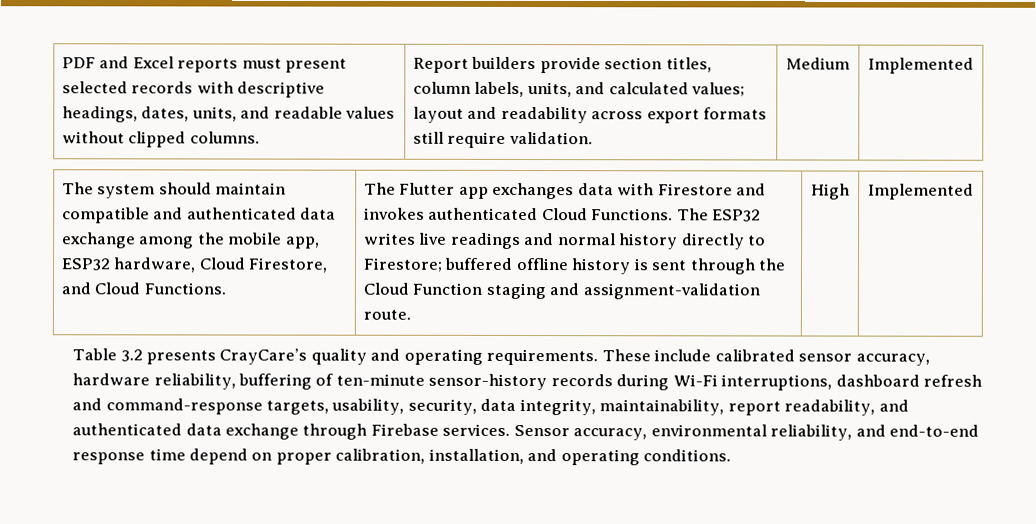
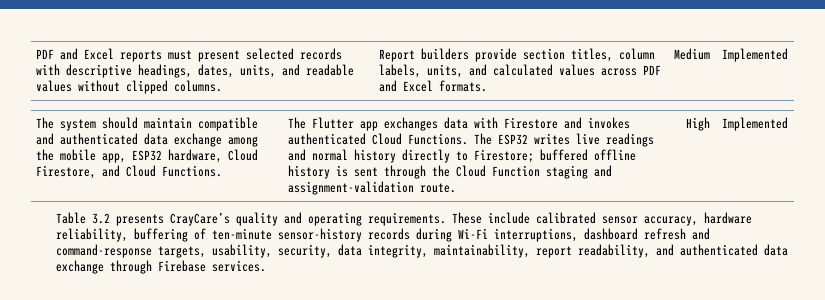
[691,82,746,97] [412,106,768,124] [412,131,593,148] values; layout and readability across export formats still require validation. -> [559,64,662,76] [379,80,488,92] values across PDF and Excel formats.
[513,424,980,441] [72,448,732,466] Sensor accuracy, environmental reliability, and end-to-end response time depend on proper calibration, installation, and operating conditions. -> (266, 266) none

